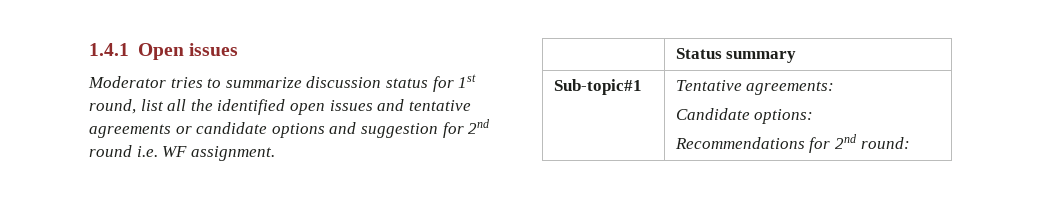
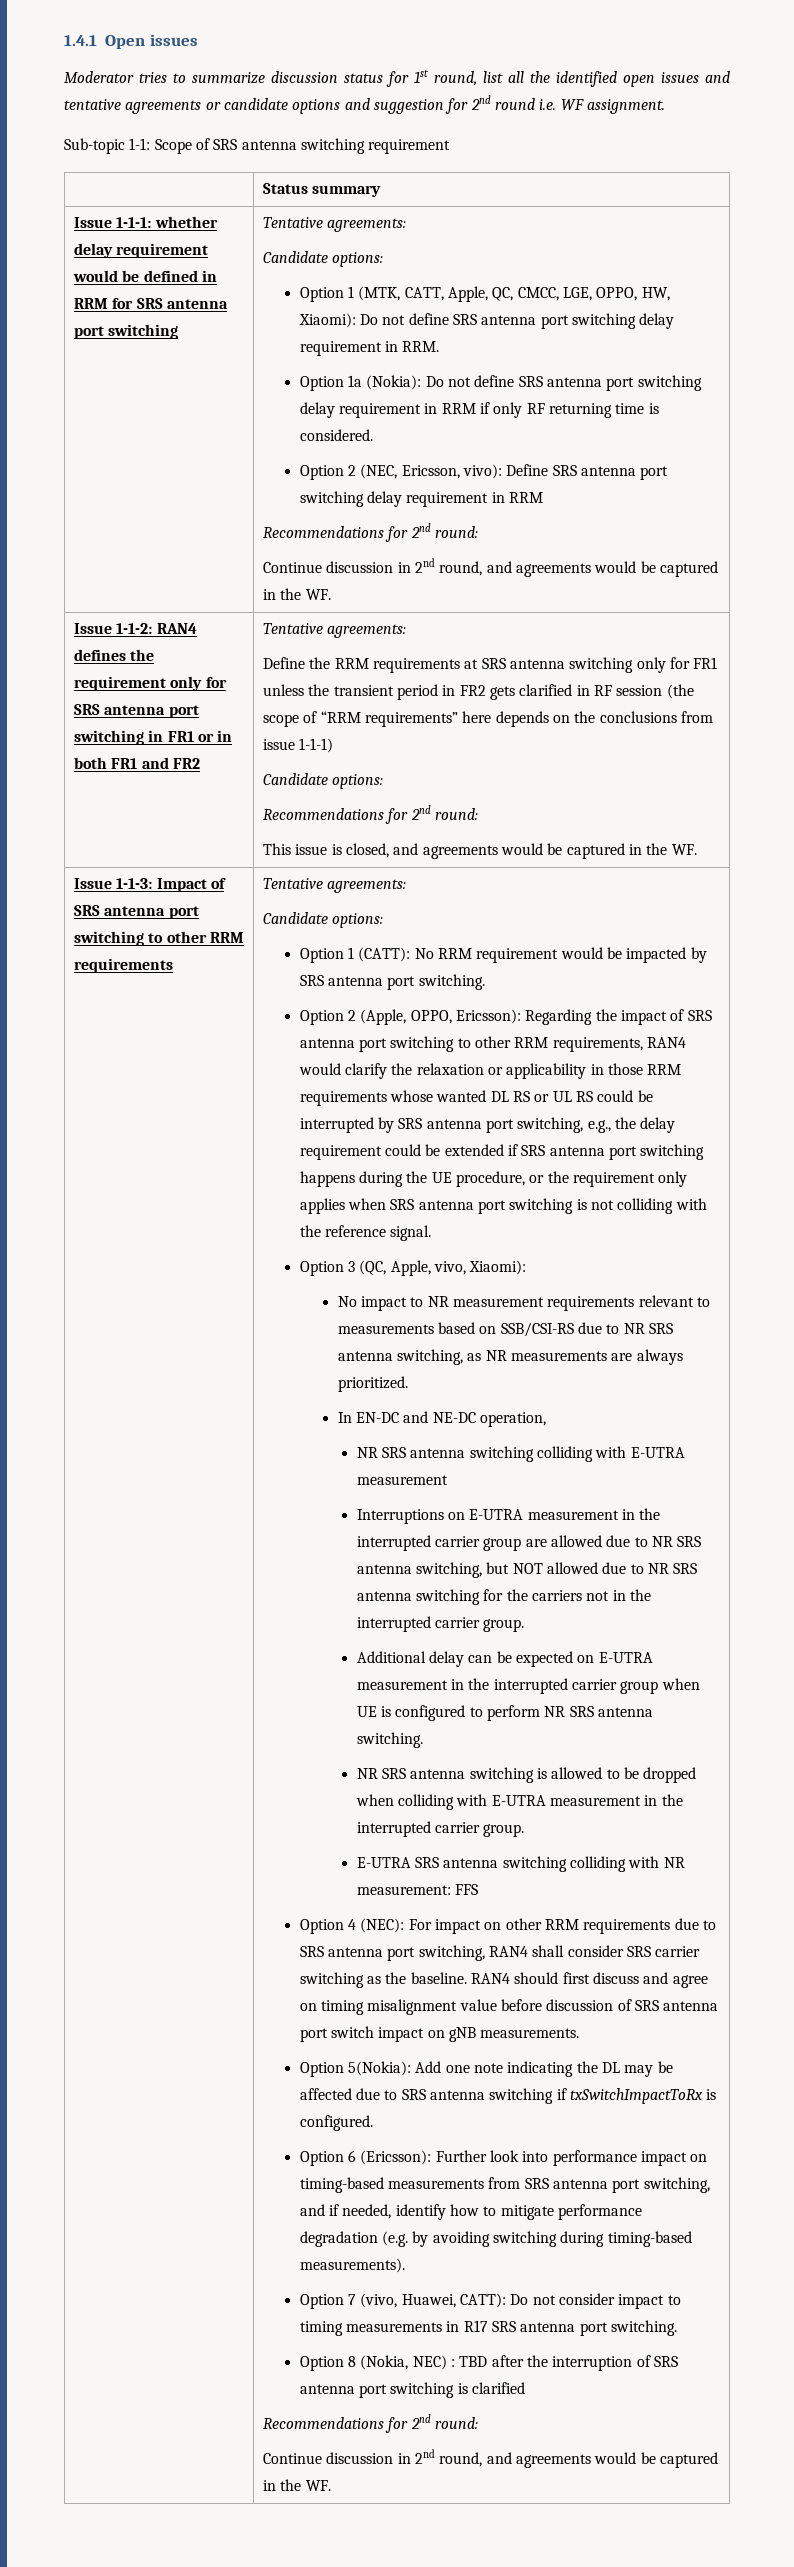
[675,48,797,63] [553,79,642,95] [675,80,835,95] [675,108,814,124] [674,134,910,153] // | Status summary // Sub-topic#1 | Tentative agreements: // Candidate options: // Recommendations for 2nd round: -> [64,138,451,154] [263,183,382,197] [74,216,218,228] [74,243,209,258] [73,270,217,282] [74,298,228,309] [74,324,179,339] [263,217,407,232] [263,251,384,267] [299,286,670,302] [298,313,675,329] [299,341,440,356] [299,375,702,391] [299,402,659,418] [299,429,373,441] [299,464,669,480] [299,491,543,507] [263,523,478,542] [263,558,718,577] [263,588,331,600] [74,623,197,634] [74,649,155,661] [74,676,227,691] [74,704,199,718] [74,730,233,745] [74,757,200,769] [263,623,407,638] [263,657,718,673] [263,684,694,700] [263,711,713,727] [263,738,334,753] [263,773,384,789] [263,805,478,824] [263,843,697,859] [74,878,226,892] [74,905,199,919] [74,931,244,946] [74,958,174,973] [263,878,407,893] [263,912,384,928] [299,947,707,963] [299,974,485,990] [299,1009,712,1025] [299,1036,686,1052] [298,1063,682,1079] [299,1090,653,1106] [299,1117,676,1133] [299,1144,705,1160] [299,1171,688,1187] [299,1198,707,1214] [299,1225,432,1241] [299,1260,527,1276] [337,1295,710,1311] [337,1322,673,1337] [337,1349,683,1365] [337,1376,408,1392] [337,1411,546,1427] [356,1446,685,1462] [356,1475,448,1485] [356,1508,661,1524] [356,1535,702,1551] [356,1562,698,1578] [356,1589,651,1605] [356,1616,525,1632] [356,1651,653,1667] [356,1678,700,1694] [356,1705,653,1721] [356,1732,423,1748] [356,1767,697,1783] [355,1794,683,1810] [356,1821,525,1837] [356,1856,685,1872] [356,1884,478,1895] [299,1918,716,1934] [299,1945,701,1961] [299,1972,708,1988] [299,1999,719,2015] [299,2026,580,2042] [299,2061,673,2077] [299,2088,717,2104] [299,2115,373,2131] [299,2150,708,2166] [299,2177,710,2193] [299,2204,642,2220] [299,2231,692,2247] [299,2258,405,2273] [299,2293,681,2309] [299,2320,677,2336] [299,2355,678,2371] [299,2382,525,2398] [263,2414,478,2433] [263,2449,718,2468] [263,2479,331,2491] // Sub-topic 1-1: Scope of SRS antenna switching requirement // | Status summary // Issue 1-1-1: whether delay requirement would be defined in RRM for SRS antenna port switching | Tentative agreements: // Candidate options: // Option 1 (MTK, CATT, Apple, QC, CMCC, LGE, OPPO, HW, Xiaomi): Do not define SRS antenna port switching delay requirement in RRM. // Option 1a (Nokia): Do not define SRS antenna port switching delay requirement in RRM if only RF returning time is considered. // Option 2 (NEC, Ericsson, vivo): Define SRS antenna port switching delay requirement in RRM // Recommendations for 2nd round: // Continue discussion in 2nd round, and agreements would be captured in the WF. // Issue 1-1-2: RAN4 defines the requirement only for SRS antenna port switching in FR1 or in both FR1 and FR2 | Tentative agreements: // Define the RRM requirements at SRS antenna switching only for FR1 unless the transient period in FR2 gets clarified in RF session (the scope of “RRM requirements” here depends on the conclusions from issue 1-1-1) // Candidate options: // Recommendations for 2nd round: // This issue is closed, and agreements would be captured in the WF. // Issue 1-1-3: Impact of SRS antenna port switching to other RRM requirements | Tentative agreements: // Candidate options: // Option 1 (CATT): No RRM requirement would be impacted by SRS antenna port switching. // Option 2 (Apple, OPPO, Ericsson): Regarding the impact of SRS antenna port switching to other RRM requirements, RAN4 would clarify the relaxation or applicability in those RRM requirements whose wanted DL RS or UL RS could be interrupted by SRS antenna port switching, e.g., the delay requirement could be extended if SRS antenna port switching happens during the UE procedure, or the requirement only applies when SRS antenna port switching is not colliding with the reference signal. // Option 3 (QC, Apple, vivo, Xiaomi): // No impact to NR measurement requirements relevant to measurements based on SSB/CSI-RS due to NR SRS antenna switching, as NR measurements are always prioritized. // In EN-DC and NE-DC operation, // NR SRS antenna switching colliding with E-UTRA measurement // Interruptions on E-UTRA measurement in the interrupted carrier group are allowed due to NR SRS antenna switching, but NOT allowed due to NR SRS antenna switching for the carriers not in the interrupted carrier group. // Additional delay can be expected on E-UTRA measurement in the interrupted carrier group when UE is configured to perform NR SRS antenna switching. // NR SRS antenna switching is allowed to be dropped when colliding with E-UTRA measurement in the interrupted carrier group. // E-UTRA SRS antenna switching colliding with NR measurement: FFS // Option 4 (NEC): For impact on other RRM requirements due to SRS antenna port switching, RAN4 shall consider SRS carrier switching as the baseline. RAN4 should first discuss and agree on timing misalignment value before discussion of SRS antenna port switch impact on gNB measurements. // Option 5(Nokia): Add one note indicating the DL may be affected due to SRS antenna switching if txSwitchImpactToRx is configured. // Option 6 (Ericsson): Further look into performance impact on timing-based measurements from SRS antenna port switching, and if needed, identify how to mitigate performance degradation (e.g. by avoiding switching during timing-based measurements). // Option 7 (vivo, Huawei, CATT): Do not consider impact to timing measurements in R17 SRS antenna port switching. // Option 8 (Nokia, NEC) : TBD after the interruption of SRS antenna port switching is clarified // Recommendations for 2nd round: // Continue discussion in 2nd round, and agreements would be captured in the WF.

